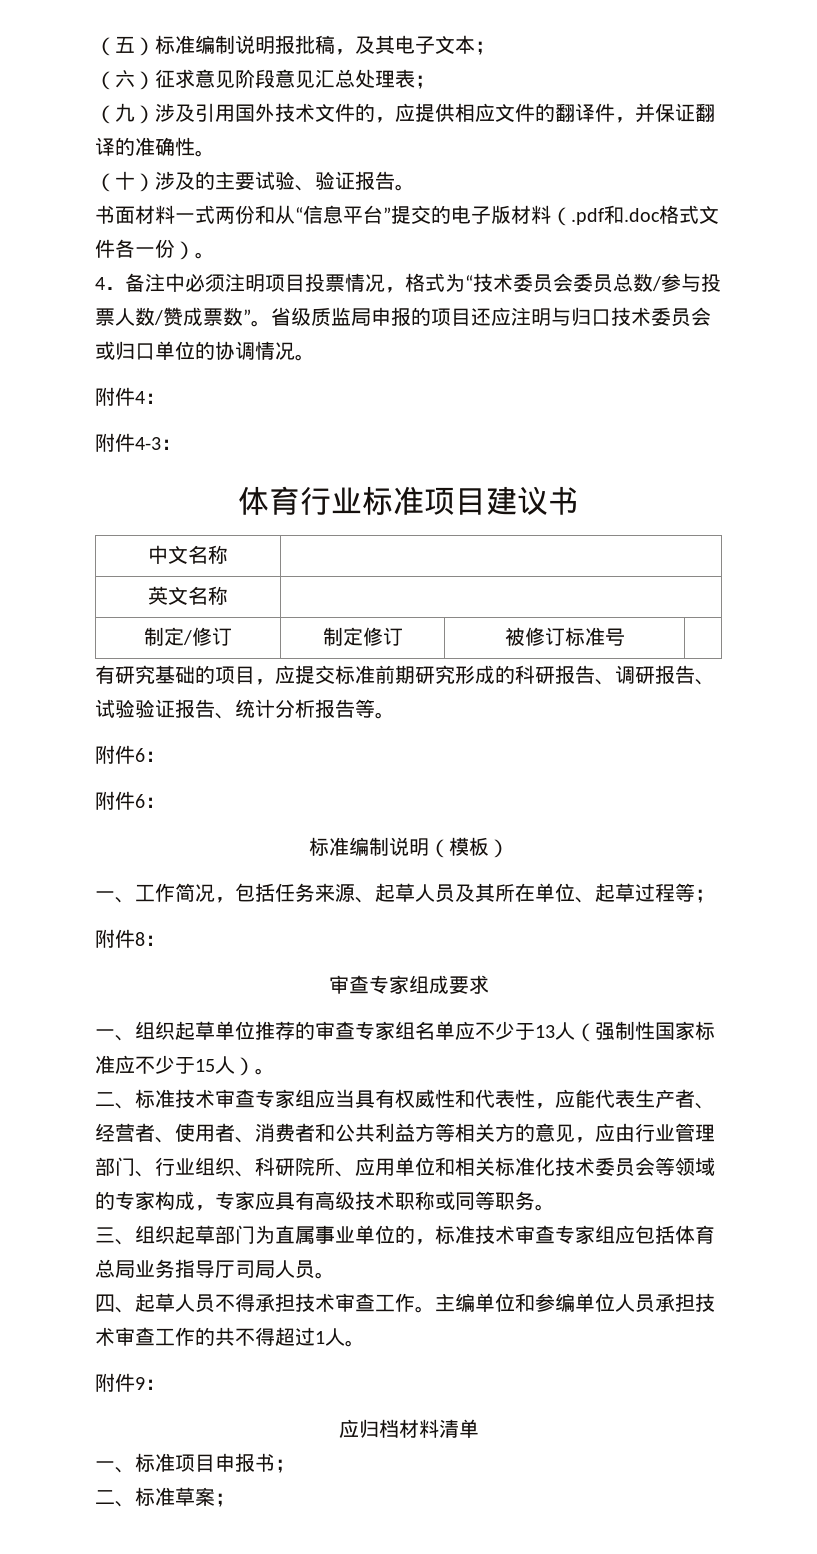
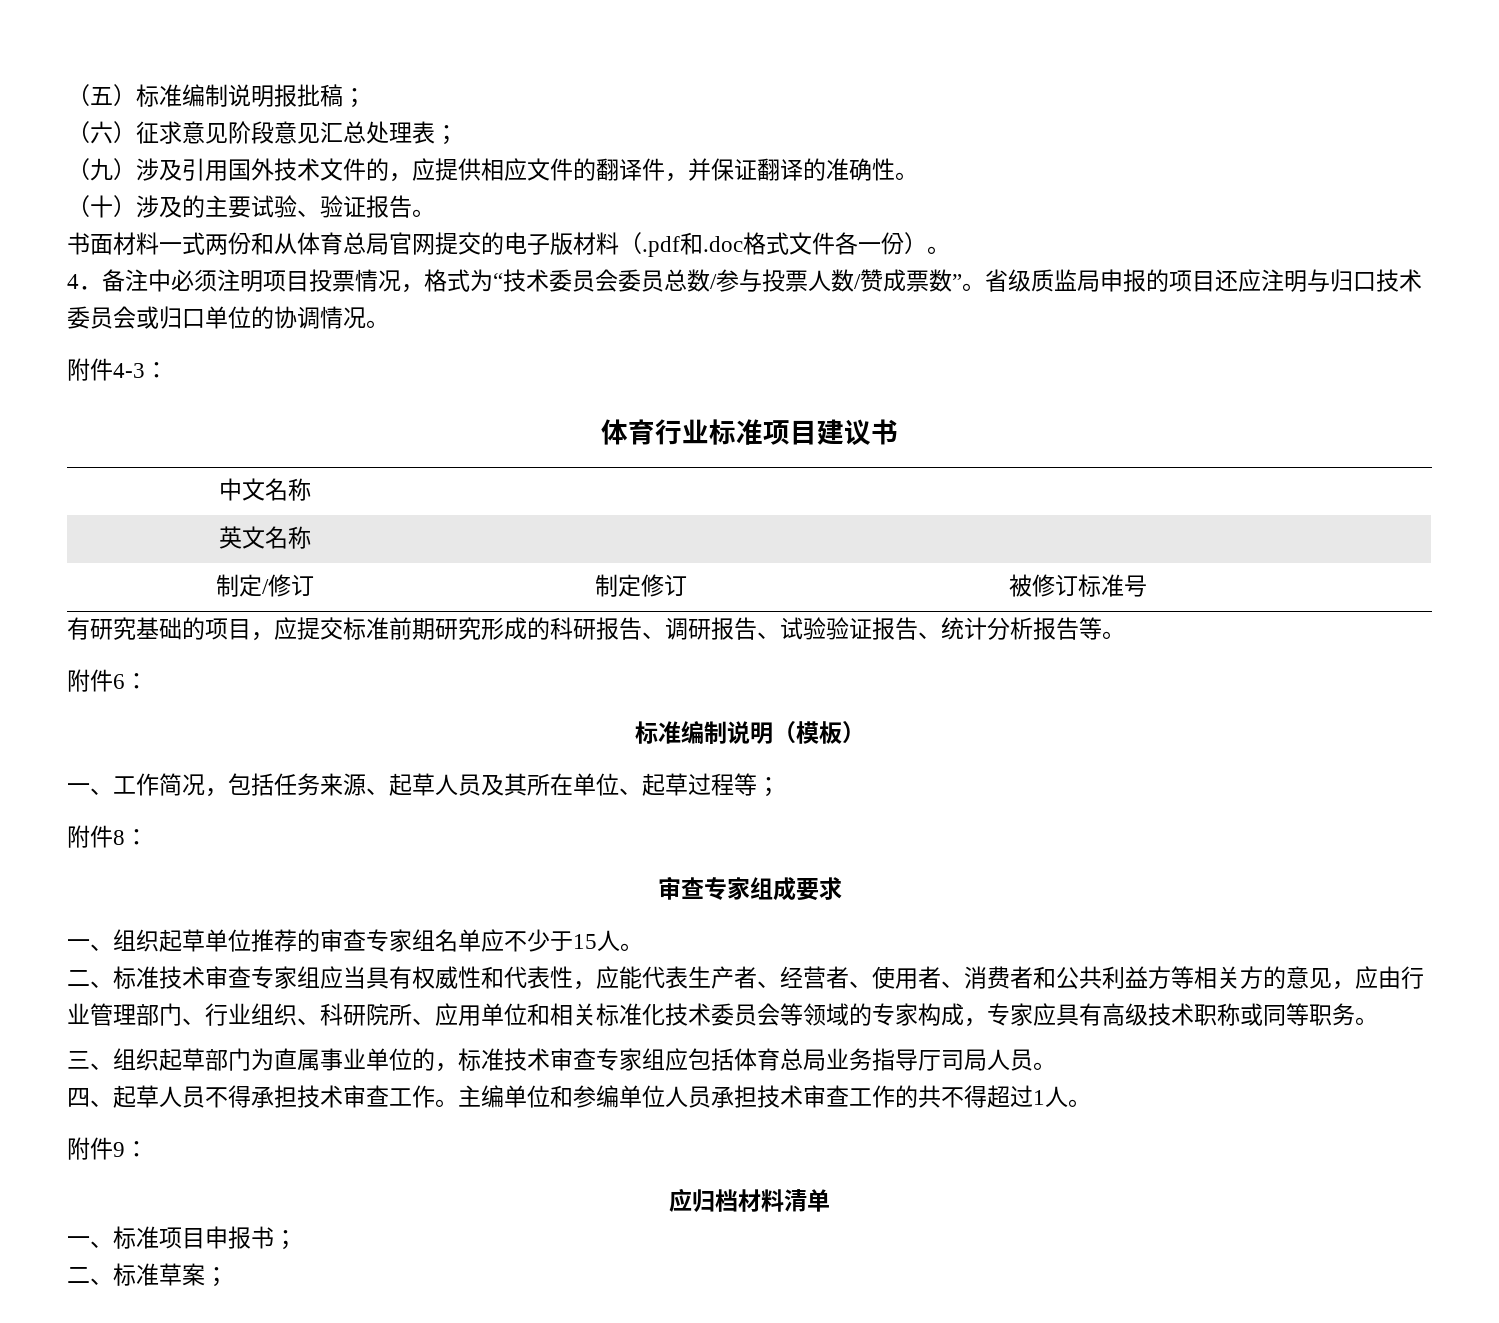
[335,35,475,55] ，及其电子文本 -> (343, 95) none
[295,205,391,224] “信息平台” -> [297,232,435,255] 体育总局官网
[95,387,165,406] // 附件4： -> (389, 324) none
[95,791,165,810] // 附件6： -> (148, 681) none
[535,1021,715,1042] [95,1055,255,1076] 13人（强制性国家标准应不少于15人） -> [573,930,620,951] 15人

